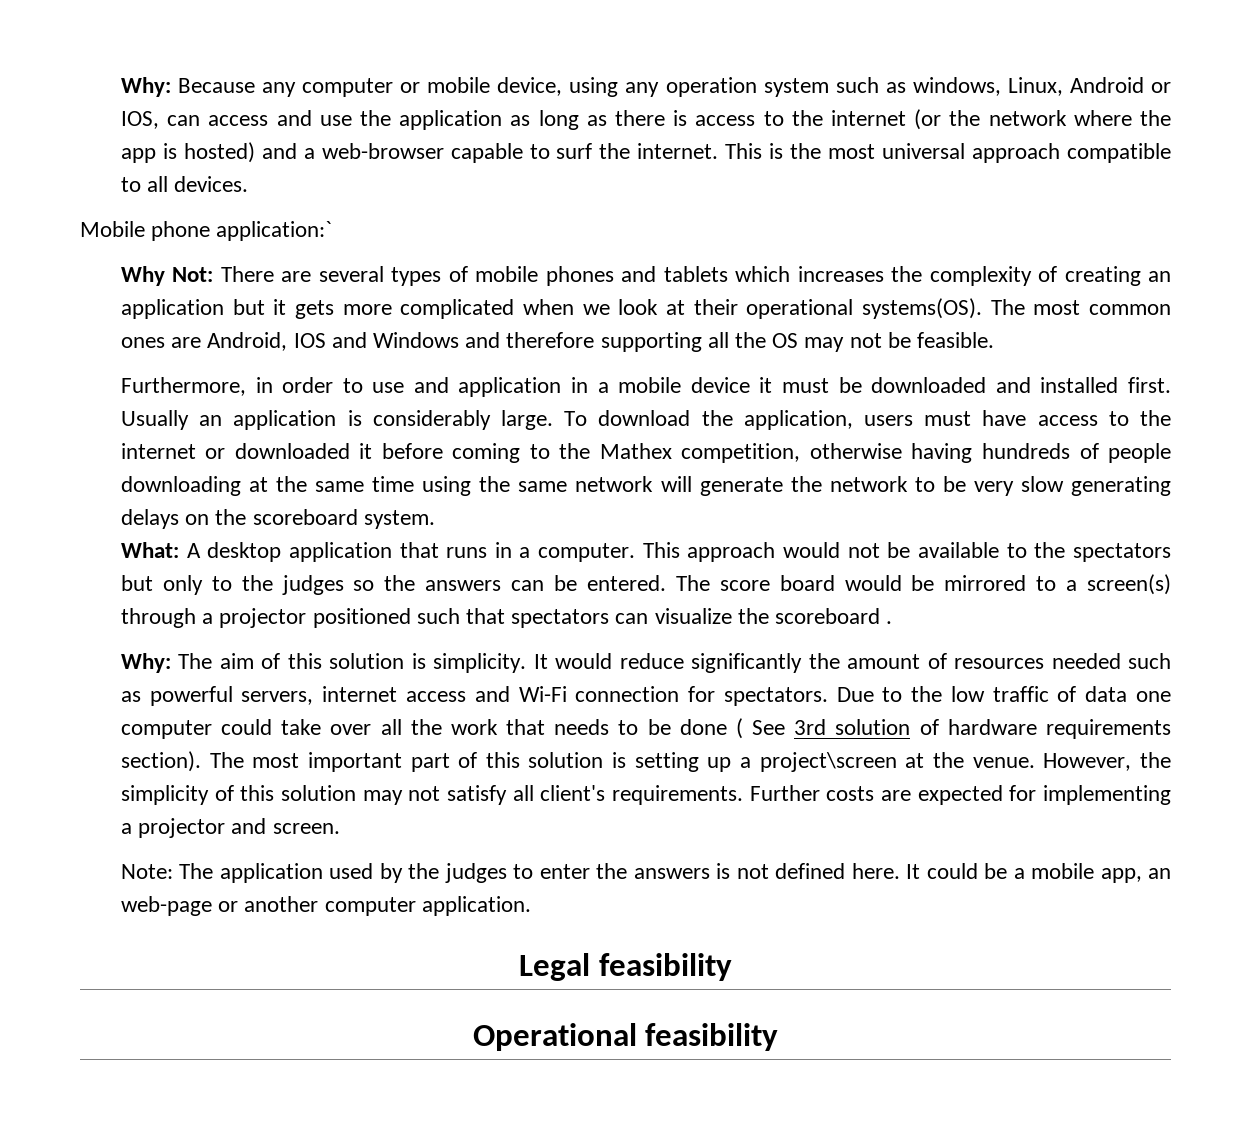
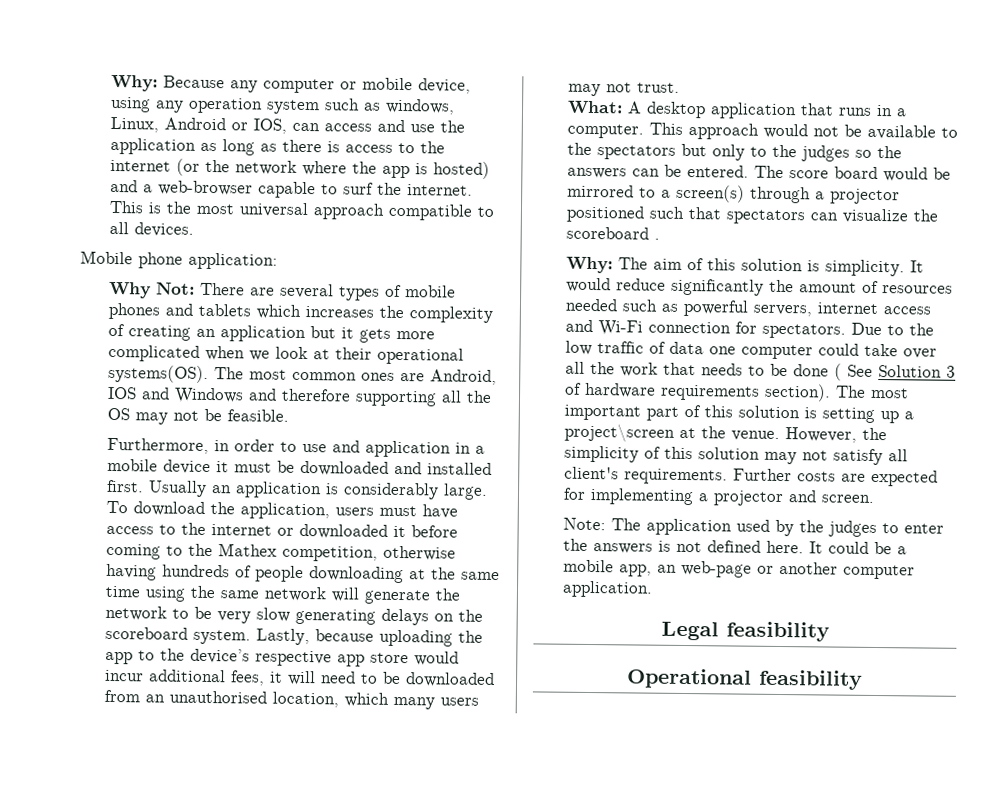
[216,221,333,241] application:` -> [188,252,278,270] application:
(435, 519) none -> [256,628,484,647] [105,648,460,667] [105,669,496,688] [104,689,480,710] [568,82,681,97] Lastly, because uploading the app to the device’s respective app store would incur additional fees, it will need to be downloaded from an unauthorised location, which many users may not trust.
[794,719,911,735] 3rd solution -> [878,365,957,378] Solution 3

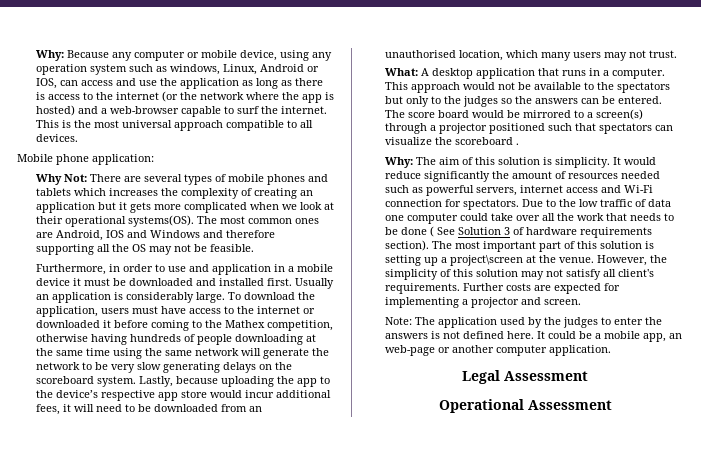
[725,621,830,642] feasibility -> [504,371,588,381] Assessment
[758,669,863,690] feasibility -> [527,400,612,410] Assessment

